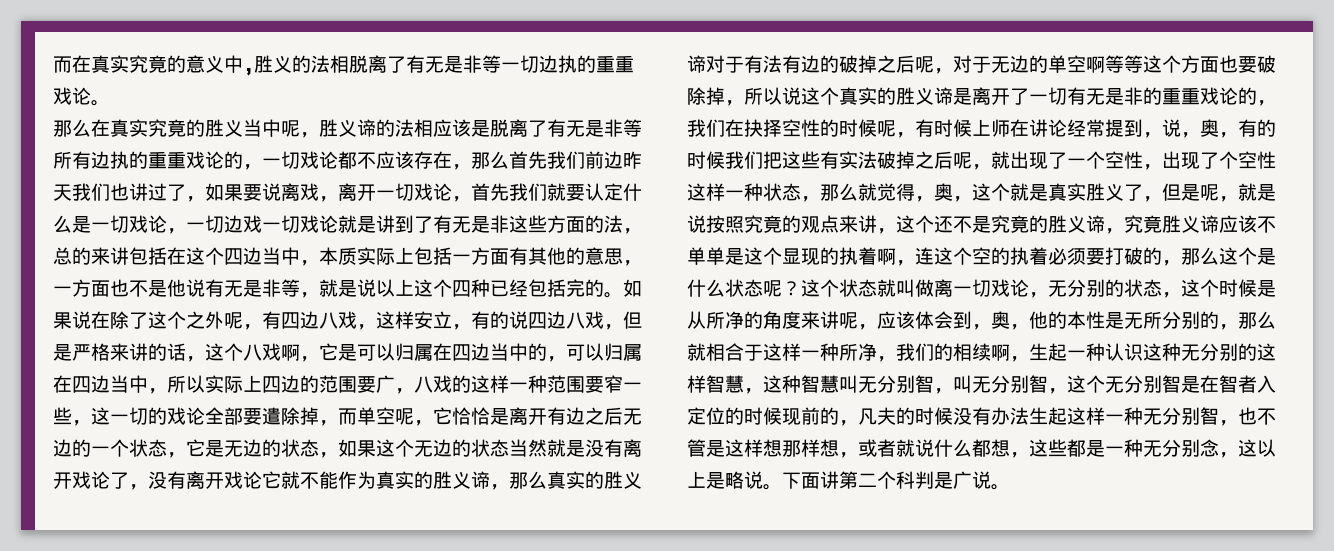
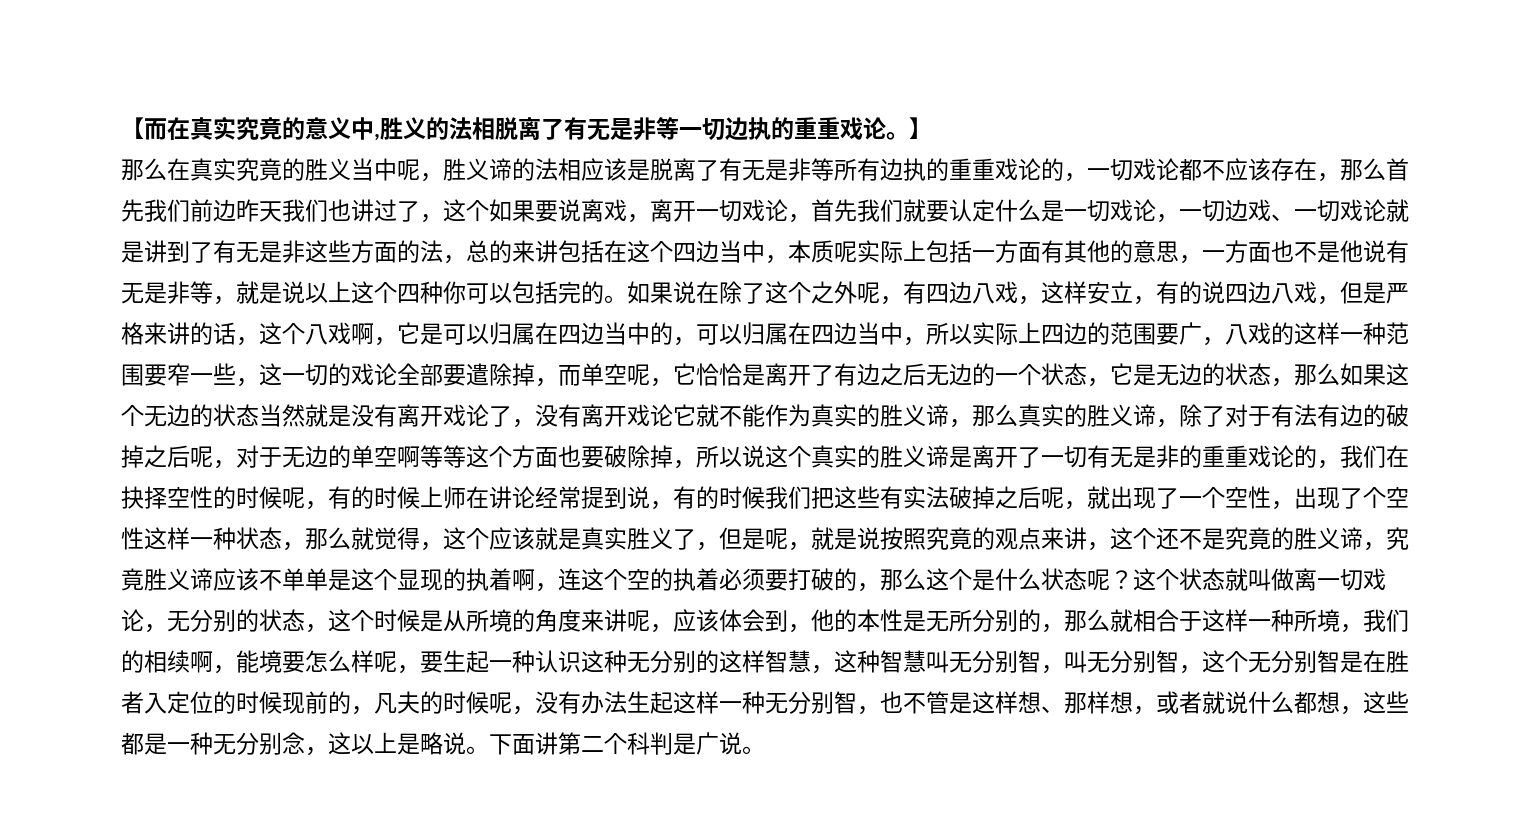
(53, 64) none -> [121,117,144,139] 【
(110, 103) none -> [909,117,932,139] 】
(205, 199) none -> [443,199,489,222] 这个
(262, 224) none -> [1271,214,1294,221] 、
(357, 256) none -> [834,241,857,263] 呢
[490,279,528,297] 已经 -> [443,281,512,304] 你可以
(547, 416) none -> [811,365,834,386] 了
(338, 455) none -> [1294,363,1340,386] 那么
(706, 64) none -> [1156,404,1225,428] ，除了
(934, 128) none -> [351,486,374,509] 的
[1143,119,1219,138] ，说，奥 -> [627,486,650,509] 说
[934,183,1010,202] 奥，这个 -> [443,527,535,550] 这个应该
[725,311,744,329] 净 -> [489,609,512,632] 境
[991,311,1029,330] 奥， -> (811, 628) none
[858,343,877,361] 净 -> [1317,609,1340,632] 境
(1029, 359) none -> [236,650,443,674] 能境要怎么样呢，要
[1219,375,1238,393] 智 -> [1386,650,1409,673] 胜
(953, 416) none -> [489,692,535,715] 呢，
(782, 448) none -> [1041,706,1064,713] 、

